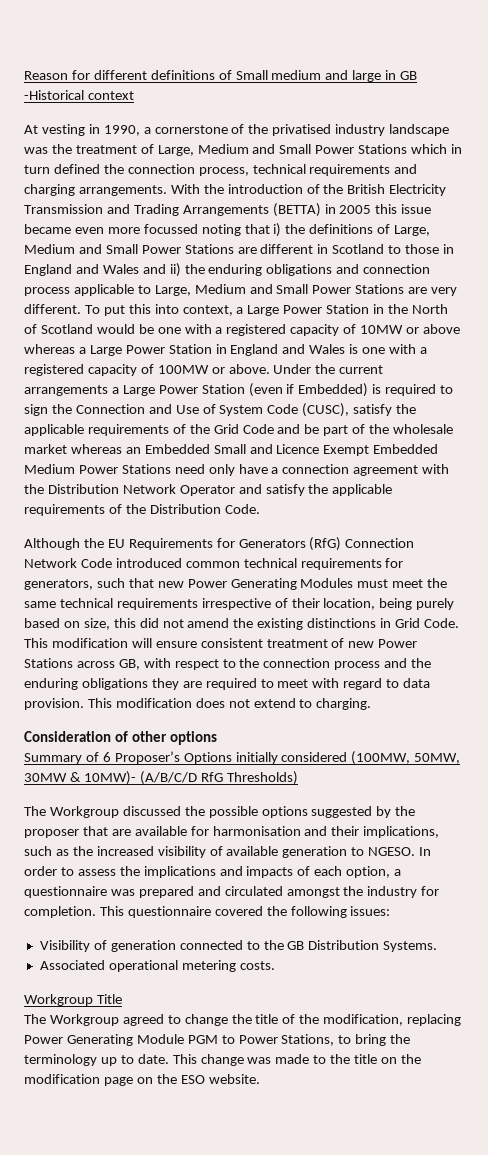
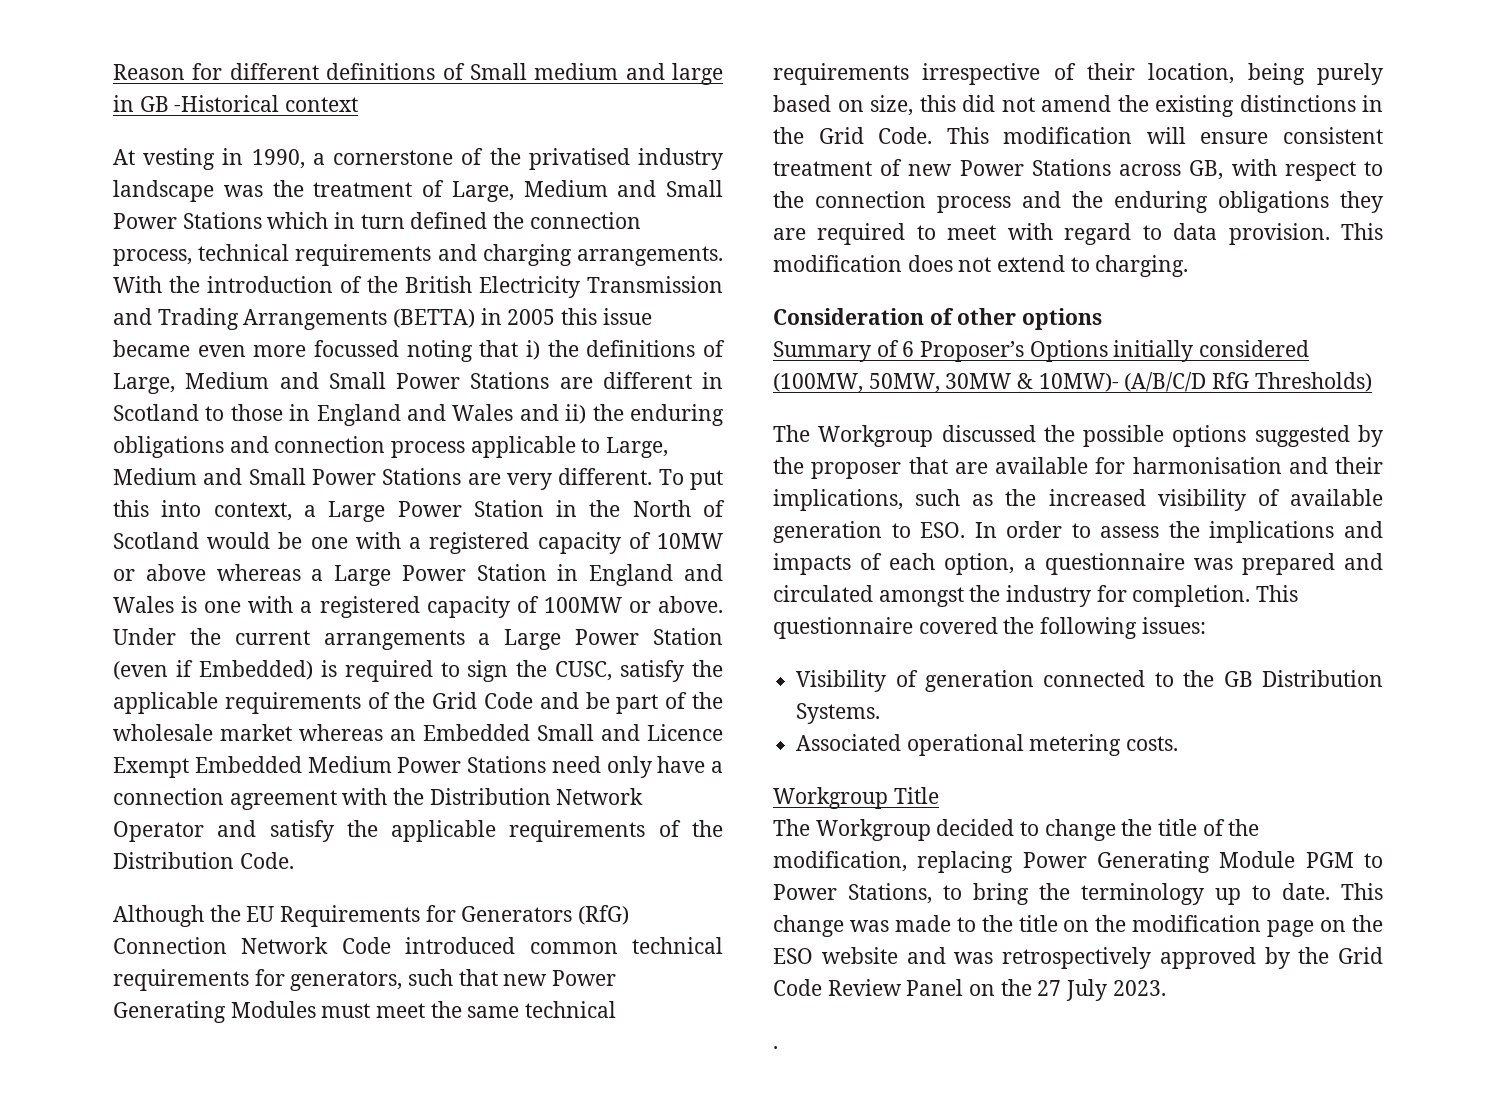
[75,403,350,417] Connection and Use of System Code (CUSC), -> [555,661,613,681] CUSC,
(392, 623) none -> [773,127,804,144] the
[368,847,416,856] NGESO. -> [920,522,966,538] ESO.
[122,1014,164,1026] agreed -> [936,819,1015,836] decided
[208,1074,260,1084] website. -> [821,947,1383,969] [773,979,1166,1001] [773,1046,778,1049] website and was retrospectively approved by the Grid Code Review Panel on the 27 July 2023. // .

